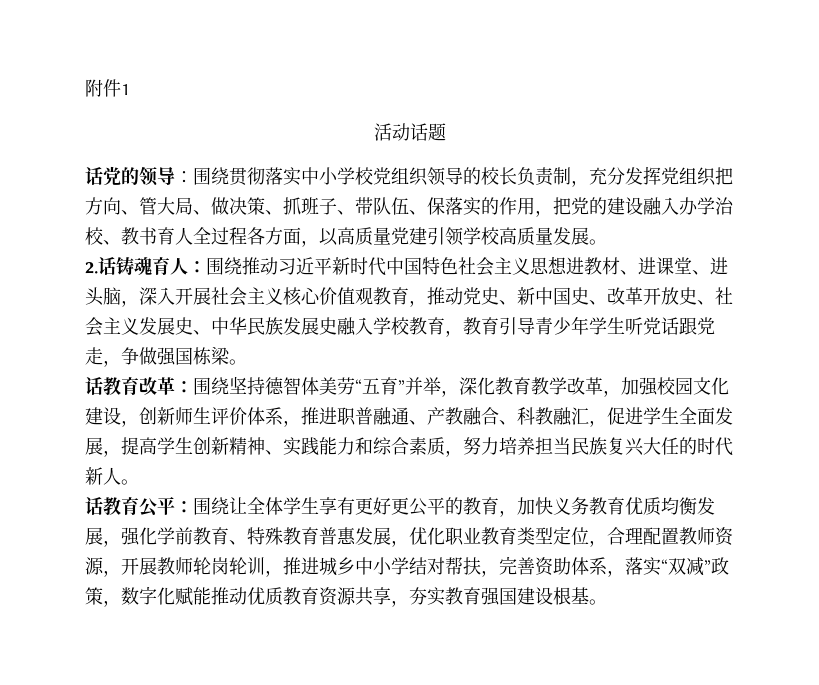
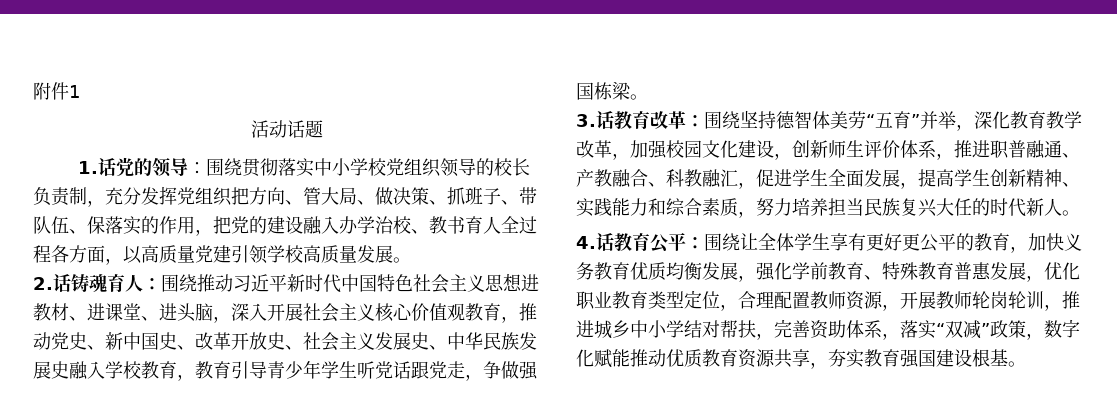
(446, 132) none -> [78,161,99,174] 1.
(247, 362) none -> [576,114,596,127] 3.
(139, 482) none -> [576,236,596,249] 4.

